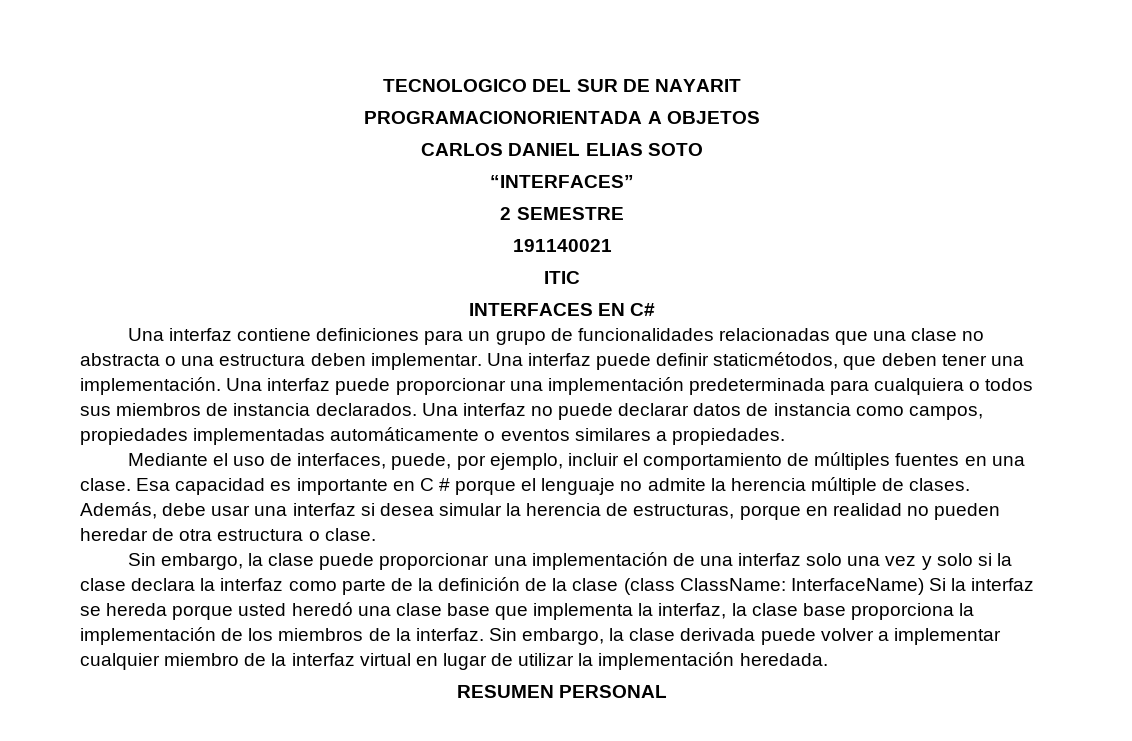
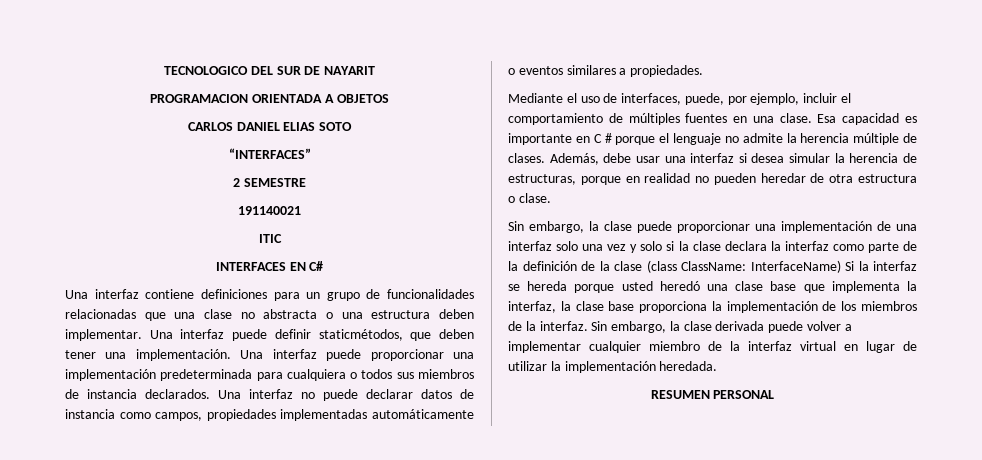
[364,111,643,124] PROGRAMACIONORIENTADA -> [150,94,323,103] PROGRAMACION ORIENTADA

